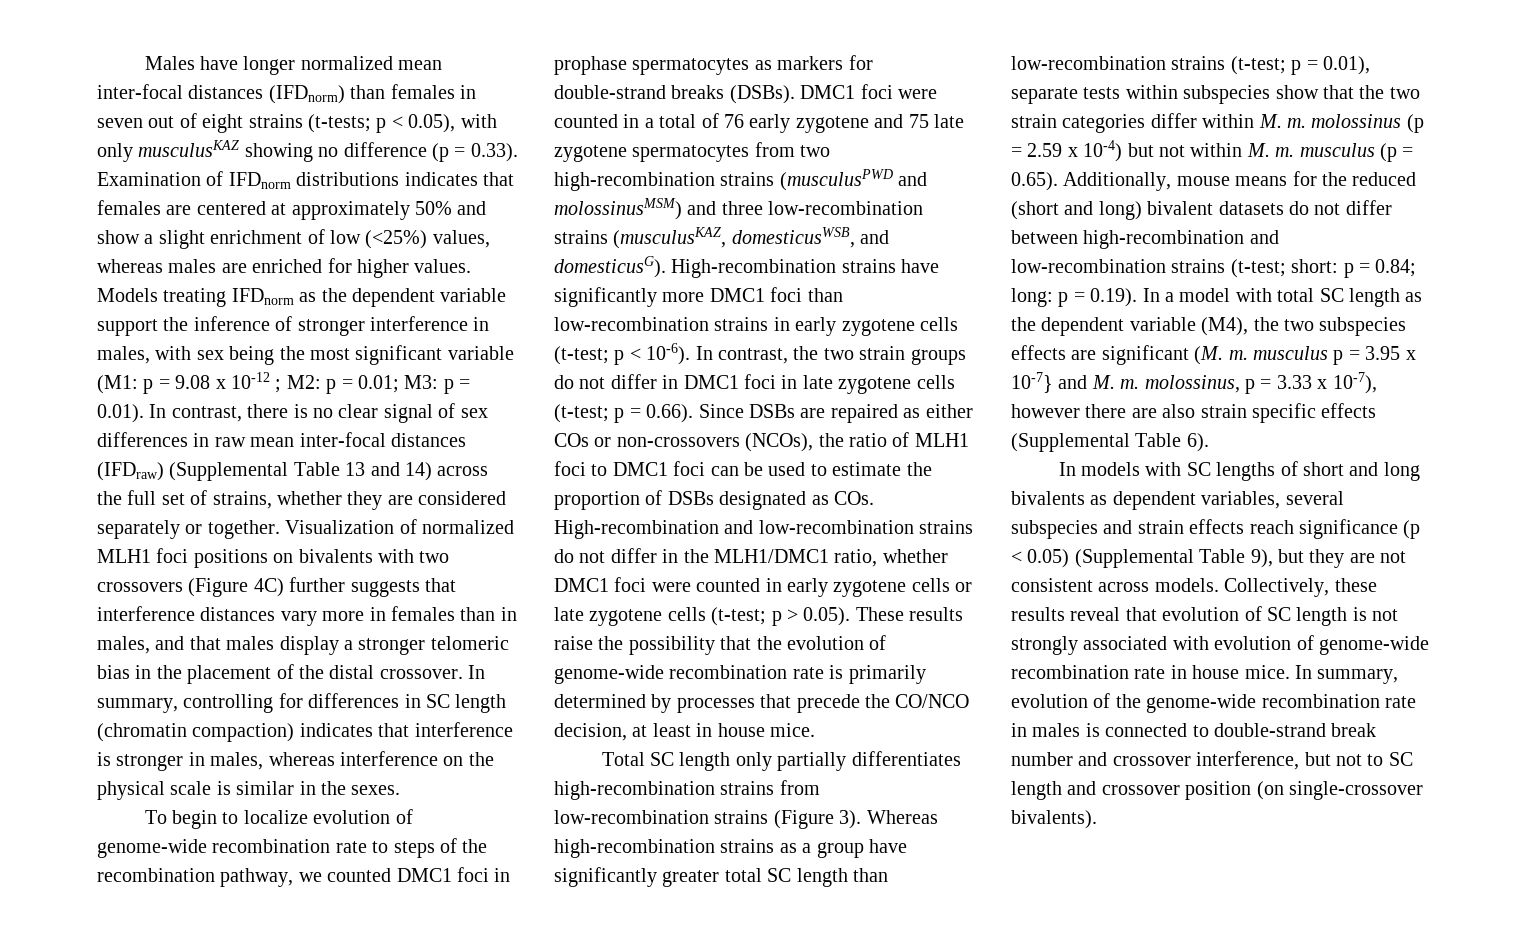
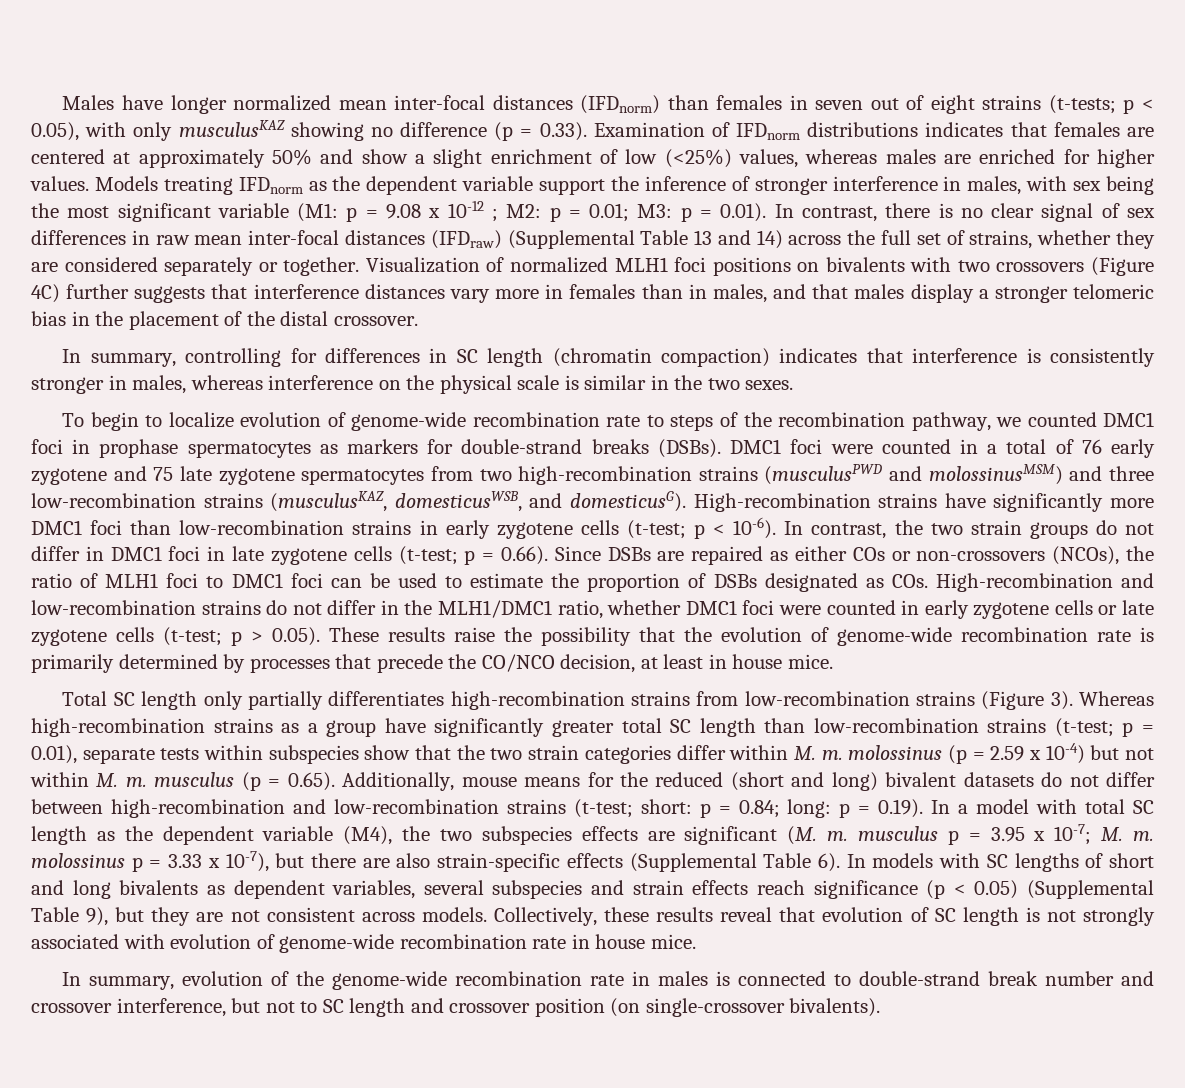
(463, 674) none -> (418, 321) //
(111, 759) none -> [1050,348,1156,367] consistently
(346, 788) none -> [707,378,740,390] two
[1011,372,1240,393] 10-7} and M. m. molossinus, -> [1054,824,1155,845] [31,853,125,868] 10-7; M. m. molossinus
[1011,404,1080,418] however -> [275,853,305,868] but
[1200,403,1316,423] strain specific -> [437,853,561,872] strain-specific
(1209, 442) // -> (840, 862) none
(1290, 672) none -> (696, 941) //

